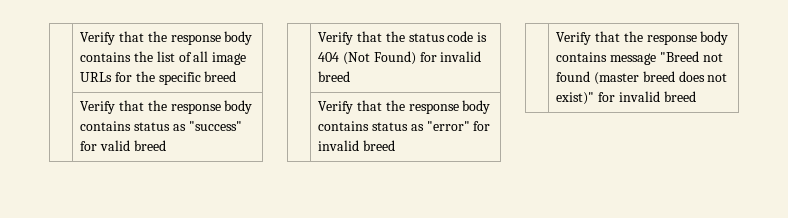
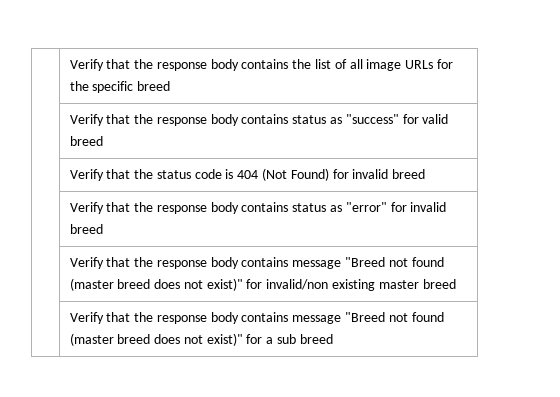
[618,91,660,102] invalid -> [266,279,456,291] [69,312,444,324] [69,333,297,346] invalid/non existing master breed // | Verify that the response body contains message "Breed not found (master breed does not exist)" for a sub

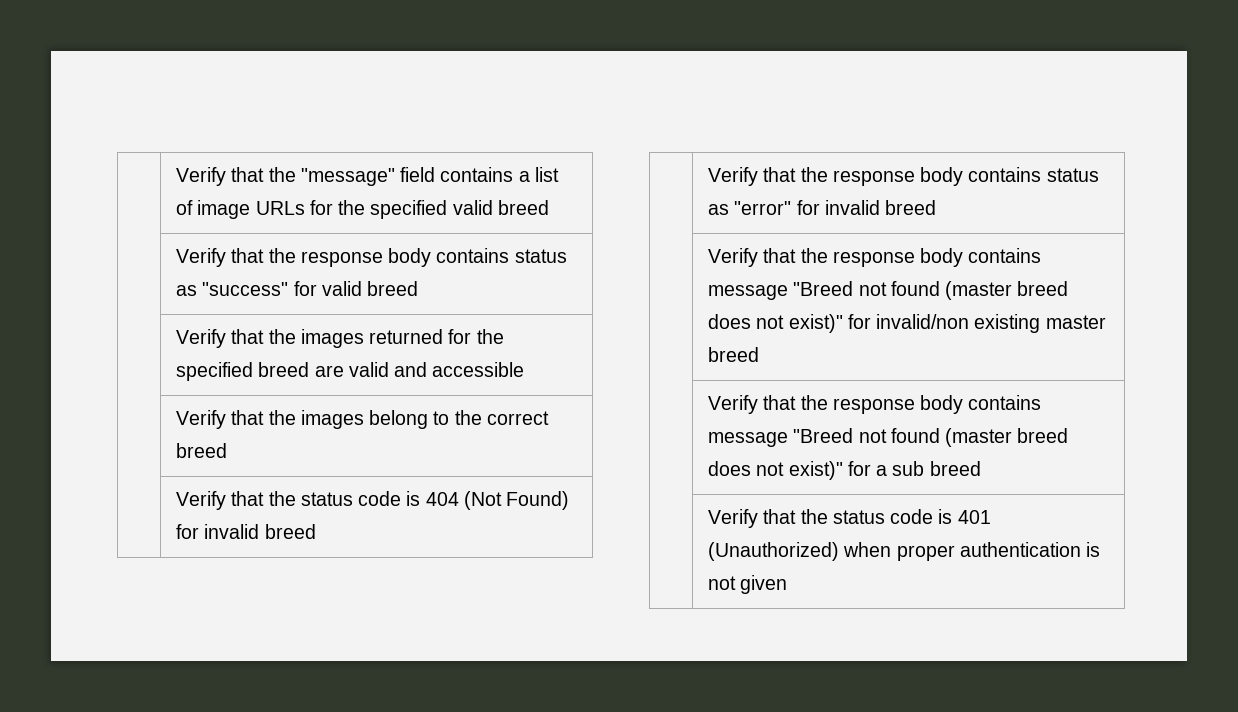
[69,59,312,71] | Verify that the response body contains the -> [176,167,530,186] | Verify that the "message" field contains a
[349,59,363,69] all -> (194, 207) none
[92,81,134,93] specific -> [370,200,493,219] specified valid
(103, 141) none -> [176,329,504,348] [176,362,525,381] [176,410,549,429] [176,443,228,458] // | Verify that the images returned for the specified breed are valid and accessible // | Verify that the images belong to the correct breed
(333, 339) none -> [708,509,991,528] [708,542,1101,561] [708,575,788,594] // | Verify that the status code is 401 (Unauthorized) when proper authentication is not given

